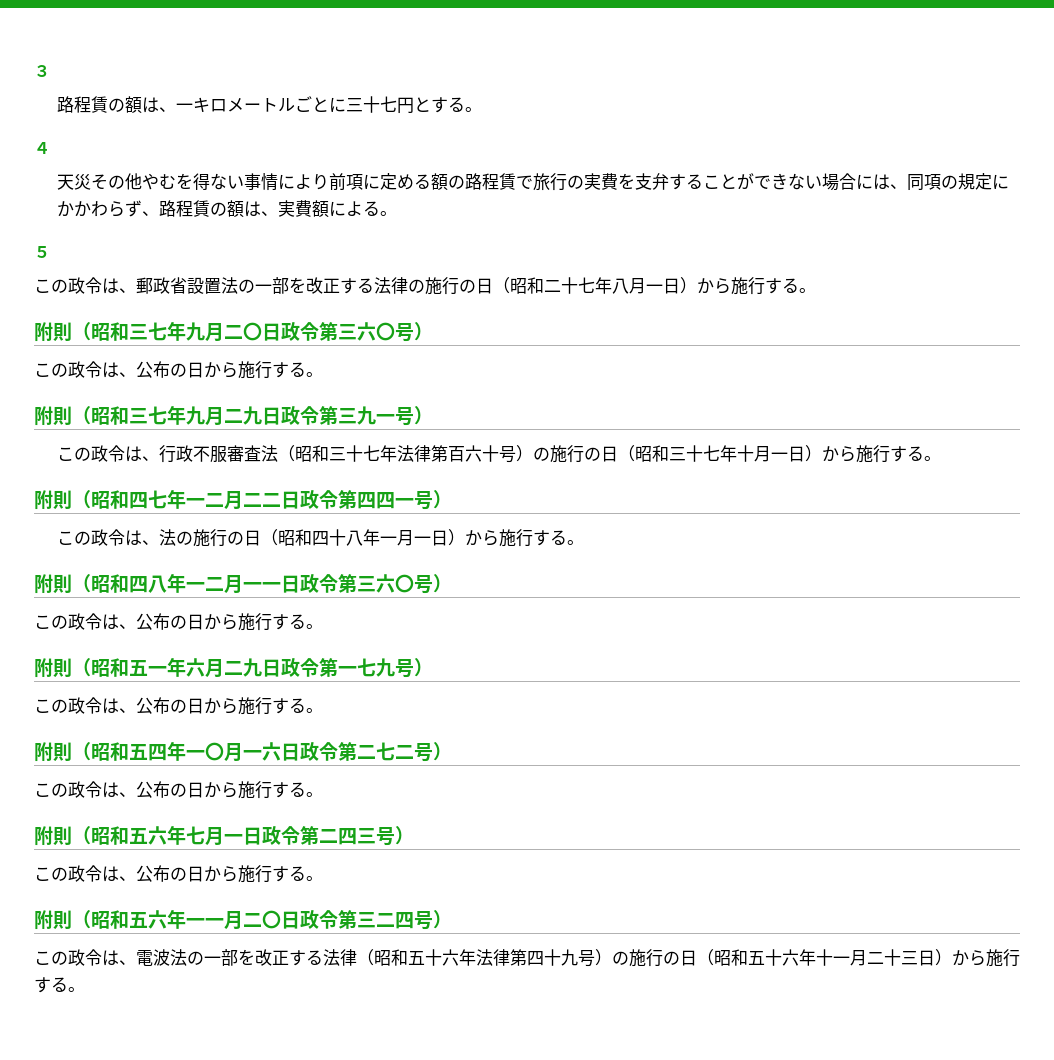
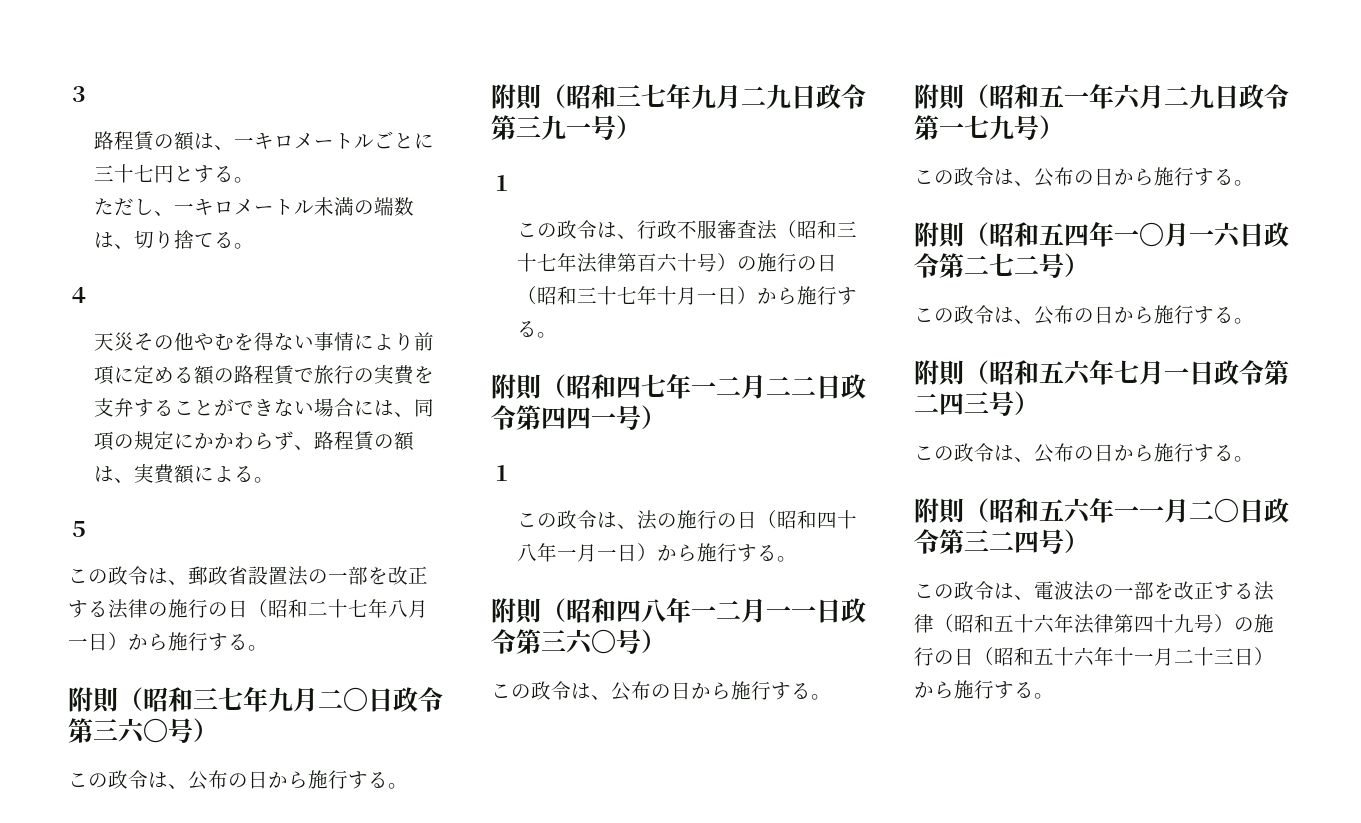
(482, 109) none -> [93,197,414,216] [93,230,254,249] // ただし、一キロメートル未満の端数は、切り捨てる。
(433, 415) none -> [491,175,513,191] // １
(452, 499) none -> [491,465,513,481] // １

